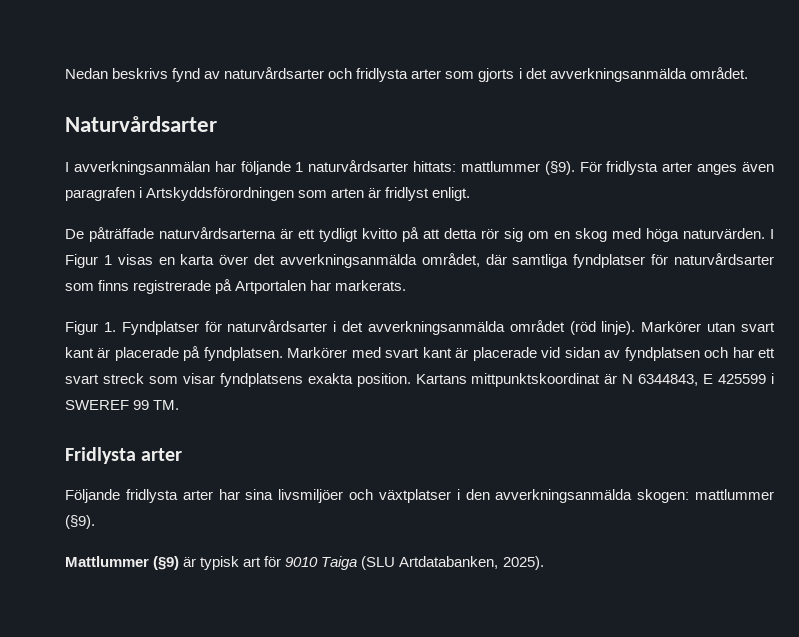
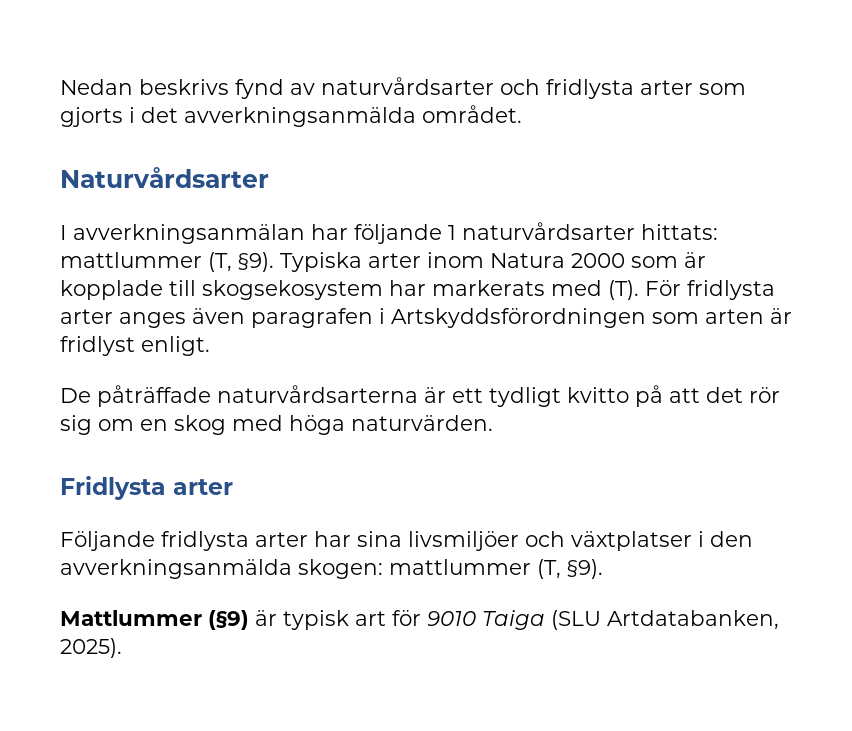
[544,161,575,175] (§9). -> [208,252,706,272] [60,280,639,300] (T, §9). Typiska arter inom Natura 2000 som är kopplade till skogsekosystem har markerats med (T).
[444,228,477,239] detta -> [706,387,743,403] det
[770,229,774,239] [65,253,774,268] [65,279,407,294] [65,320,775,335] [65,346,776,361] [65,373,775,387] [65,400,180,410] I Figur 1 visas en karta över det avverkningsanmälda området, där samtliga fyndplatser för naturvårdsarter som finns registrerade på Artportalen har markerats. // Figur 1. Fyndplatser för naturvårdsarter i det avverkningsanmälda området (röd linje). Markörer utan svart kant är placerade på fyndplatsen. Markörer med svart kant är placerade vid sidan av fyndplatsen och har ett svart streck som visar fyndplatsens exakta position. Kartans mittpunktskoordinat är N 6344843, E 425599 i SWEREF 99 TM. -> (493, 423) none
[65,515,95,529] (§9). -> [537,559,603,579] (T, §9).

